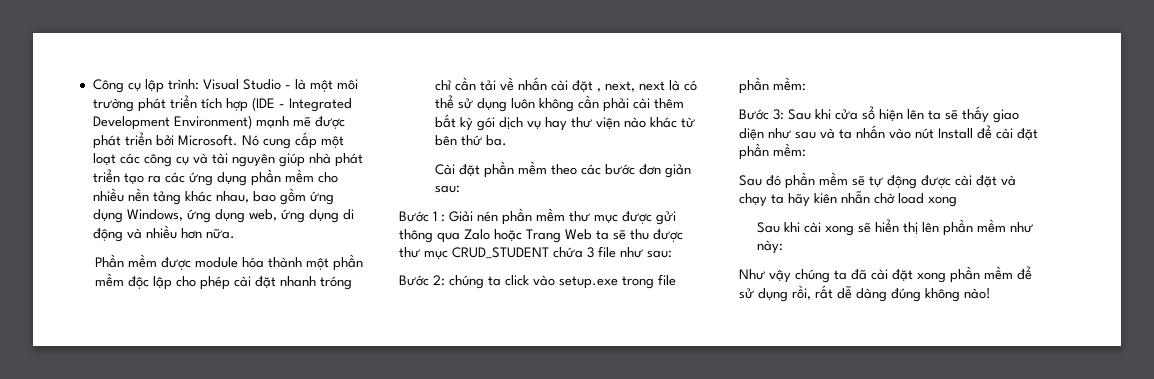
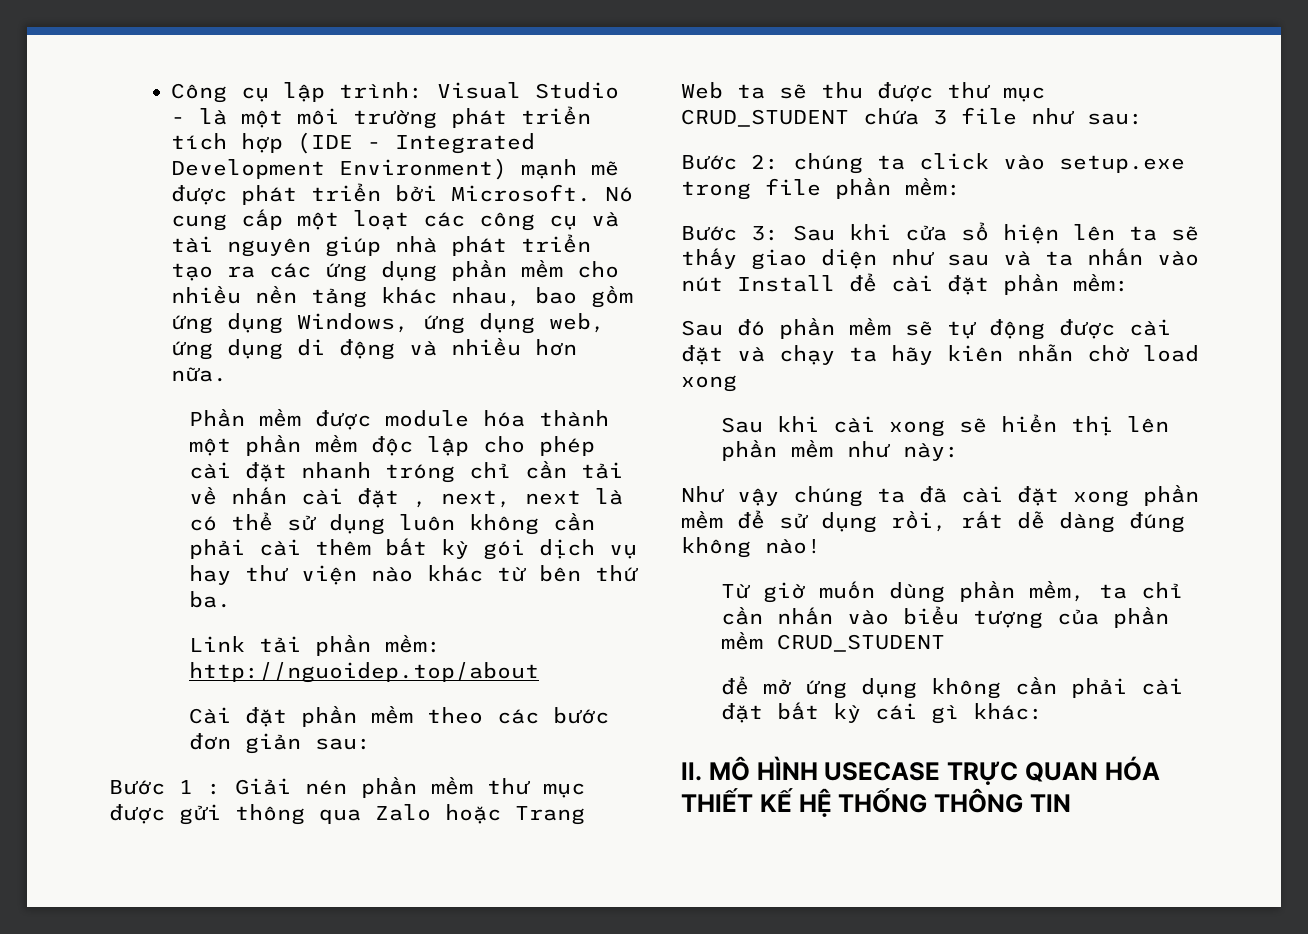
(508, 140) none -> [188,635,441,656] [188,662,539,683] // Link tải phần mềm: http://nguoidep.top/about
(991, 293) none -> [720,581,1183,603] [720,606,1169,629] [720,632,945,652] [720,676,1183,699] [720,702,1043,724] [681,756,1160,785] [681,788,1071,817] // Từ giờ muốn dùng phần mềm, ta chỉ cần nhấn vào biểu tượng của phần mềm CRUD_STUDENT // để mở ứng dụng không cần phải cài đặt bất kỳ cái gì khác: // II. MÔ HÌNH USECASE TRỰC QUAN HÓA THIẾT KẾ HỆ THỐNG THÔNG TIN

